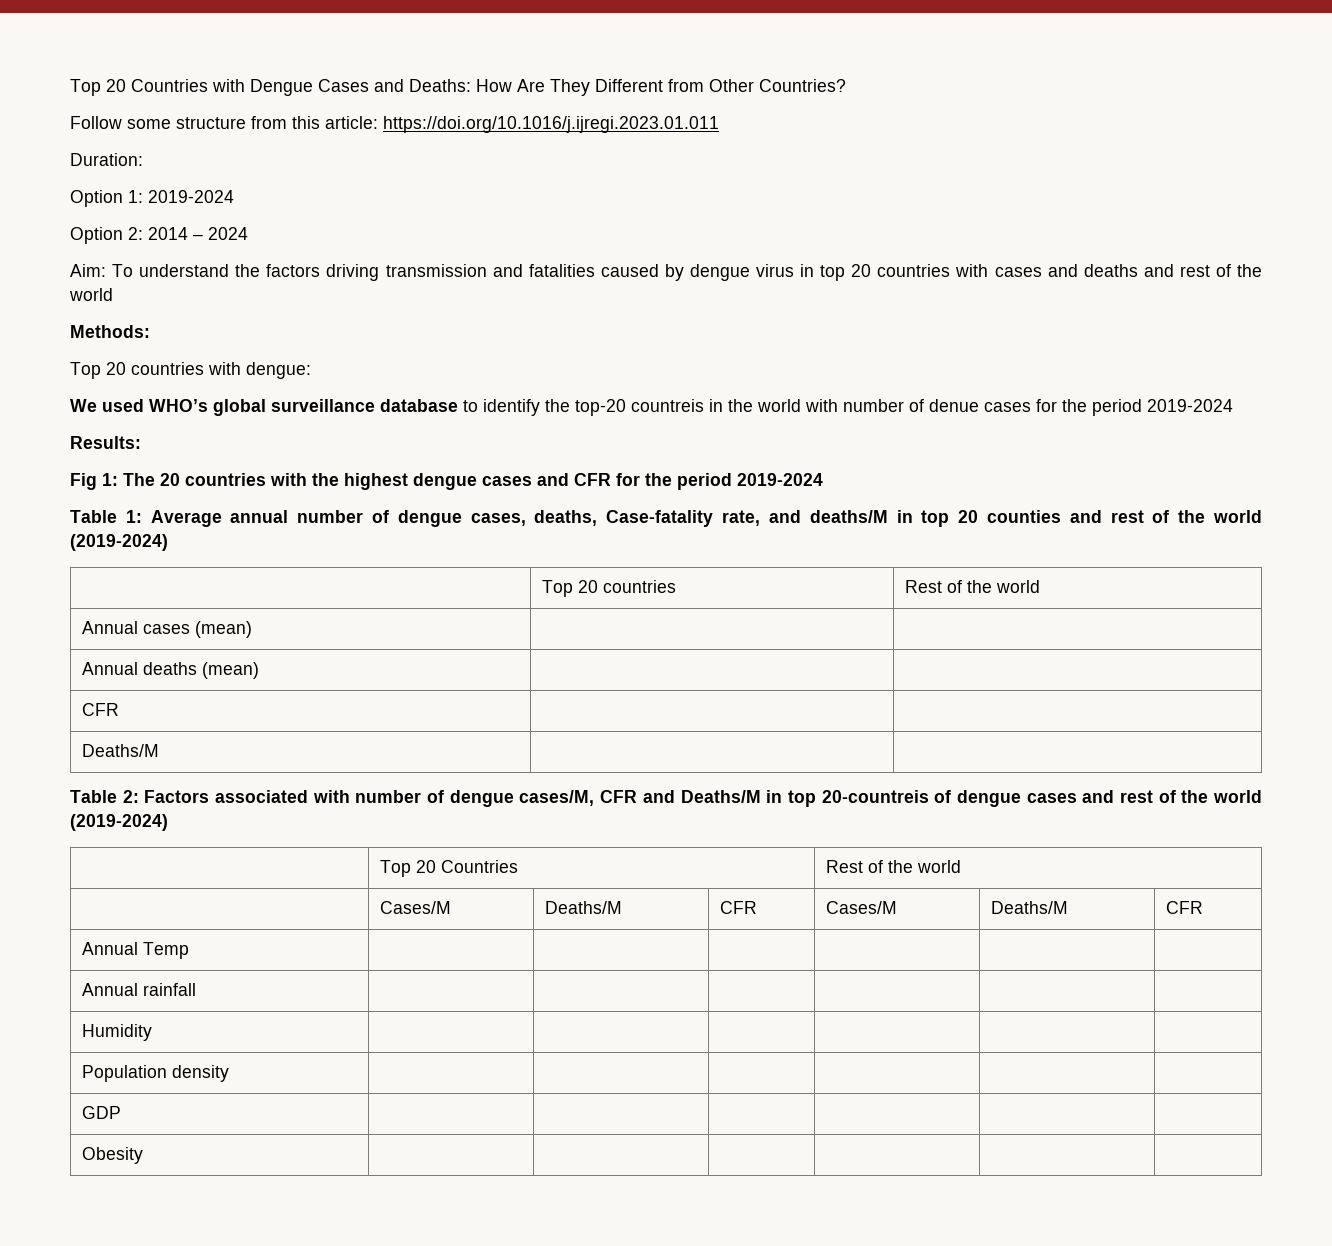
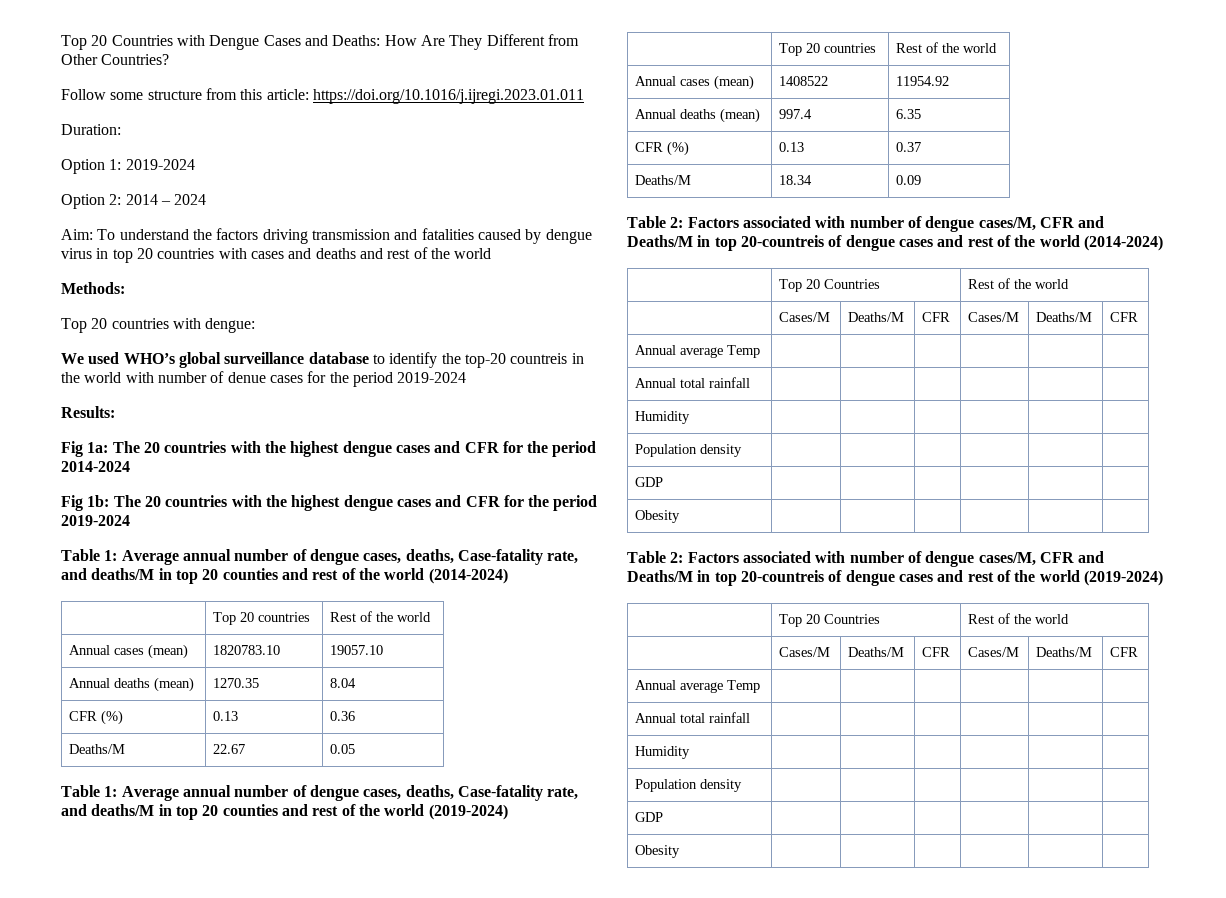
[102,473,118,486] 1: -> [87,441,597,457] [61,461,130,472] [61,495,110,511] 1a: The 20 countries with the highest dengue cases and CFR for the period 2014-2024 // Fig 1b:
(823, 479) none -> [61,549,579,565] [61,568,508,584] [213,612,311,625] [330,611,432,622] [69,644,189,659] [213,645,281,655] [330,645,384,655] [69,677,195,692] [213,678,260,688] [330,678,357,688] [69,710,124,725] [213,711,239,721] [330,711,356,721] [69,744,126,754] [213,744,246,754] [330,744,356,754] // Table 1: Average annual number of dengue cases, deaths, Case-fatality rate, and deaths/M in top 20 counties and rest of the world (2014-2024) // | Top 20 countries | Rest of the world // Annual cases (mean) | 1820783.10 | 19057.10 // Annual deaths (mean) | 1270.35 | 8.04 // CFR (%) | 0.13 | 0.36 // Deaths/M | 22.67 | 0.05
[81,662,259,679] [81,703,119,716] [81,744,159,757] | // Annual deaths (mean) | | // CFR | | // Deaths/M -> [779,76,829,86] [896,76,950,86] [635,108,761,123] [779,109,813,119] [896,109,922,119] [635,141,690,156] [779,142,805,152] [896,142,922,152] [635,175,692,185] [779,175,813,185] [896,175,922,185] [627,216,1105,232] [627,235,1163,251] [779,279,881,292] [968,278,1070,289] [779,312,831,322] [848,312,905,322] [922,312,951,322] [968,312,1020,322] [1036,312,1093,322] [1110,312,1139,322] [635,345,761,358] [635,377,751,388] [635,411,691,424] [635,444,743,457] [635,477,664,487] [635,510,681,523] 1408522 | 11954.92 // Annual deaths (mean) | 997.4 | 6.35 // CFR (%) | 0.13 | 0.37 // Deaths/M | 18.34 | 0.09 // Table 2: Factors associated with number of dengue cases/M, CFR and Deaths/M in top 20-countreis of dengue cases and rest of the world (2014-2024) // | Top 20 Countries | Rest of the world // | Cases/M | Deaths/M | CFR | Cases/M | Deaths/M | CFR // Annual average Temp | | | | | | // Annual total rainfall | | | | | | // Humidity | | | | | | // Population density | | | | | | // GDP | | | | | | // Obesity | | | |
[142,942,189,959] [81,983,138,996] Temp | | | | | | // Annual -> [680,680,761,693] [635,713,706,723] average Temp | | | | | | // Annual total

